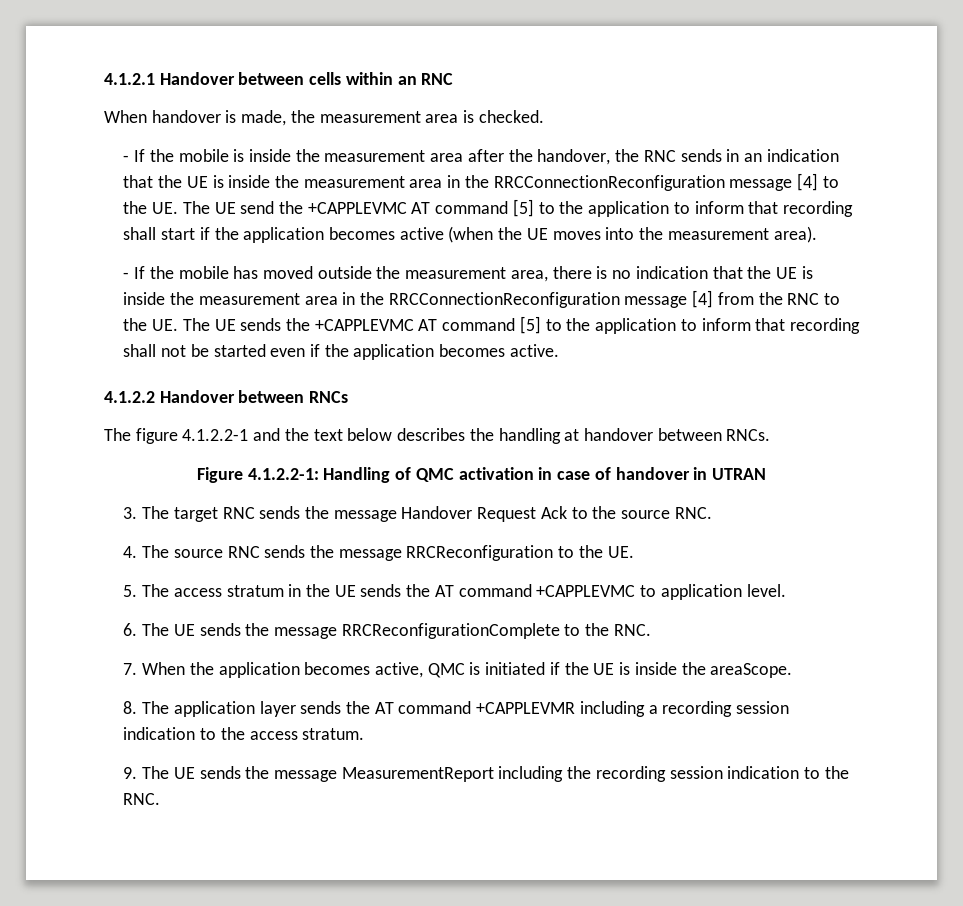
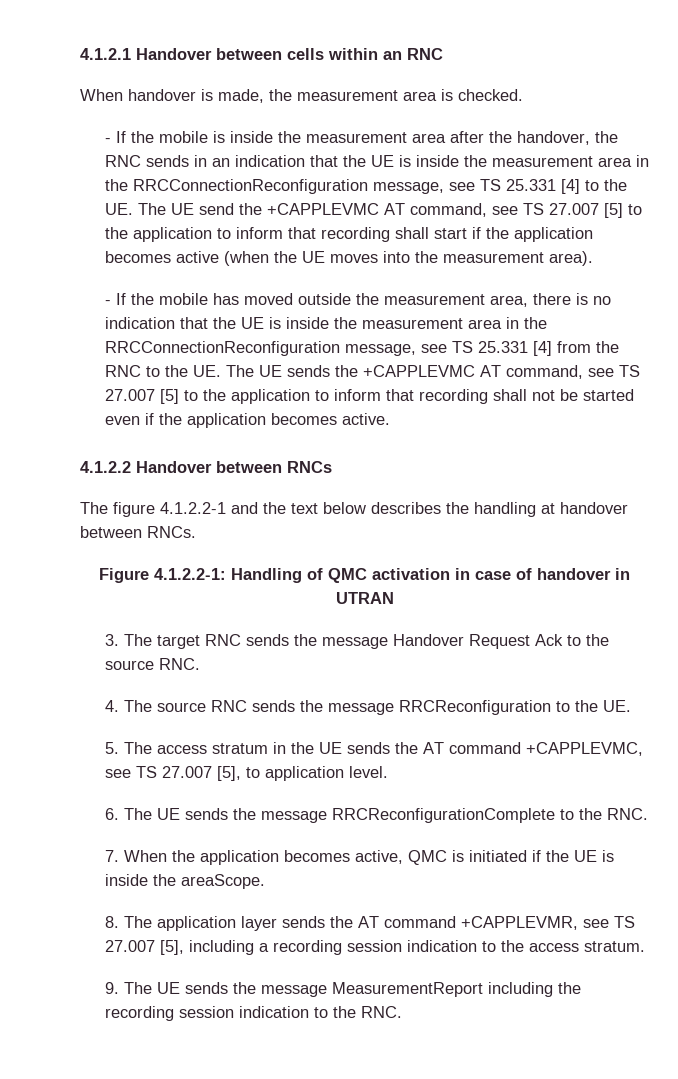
[729,179,793,191] message -> [372,179,556,194] message, see TS 25.331
[435,201,509,214] command -> [409,203,599,217] command, see TS 27.007
[624,296,688,308] message -> [344,341,528,356] message, see TS 25.331
[442,318,516,331] command -> [505,365,640,379] [104,389,155,401] command, see TS 27.007
[536,585,636,597] +CAPPLEVMC -> [525,742,643,756] [104,766,241,781] +CAPPLEVMC, see TS 27.007 [5],
[476,702,576,714] +CAPPLEVMR -> [460,916,635,930] [104,940,184,955] +CAPPLEVMR, see TS 27.007 [5],

